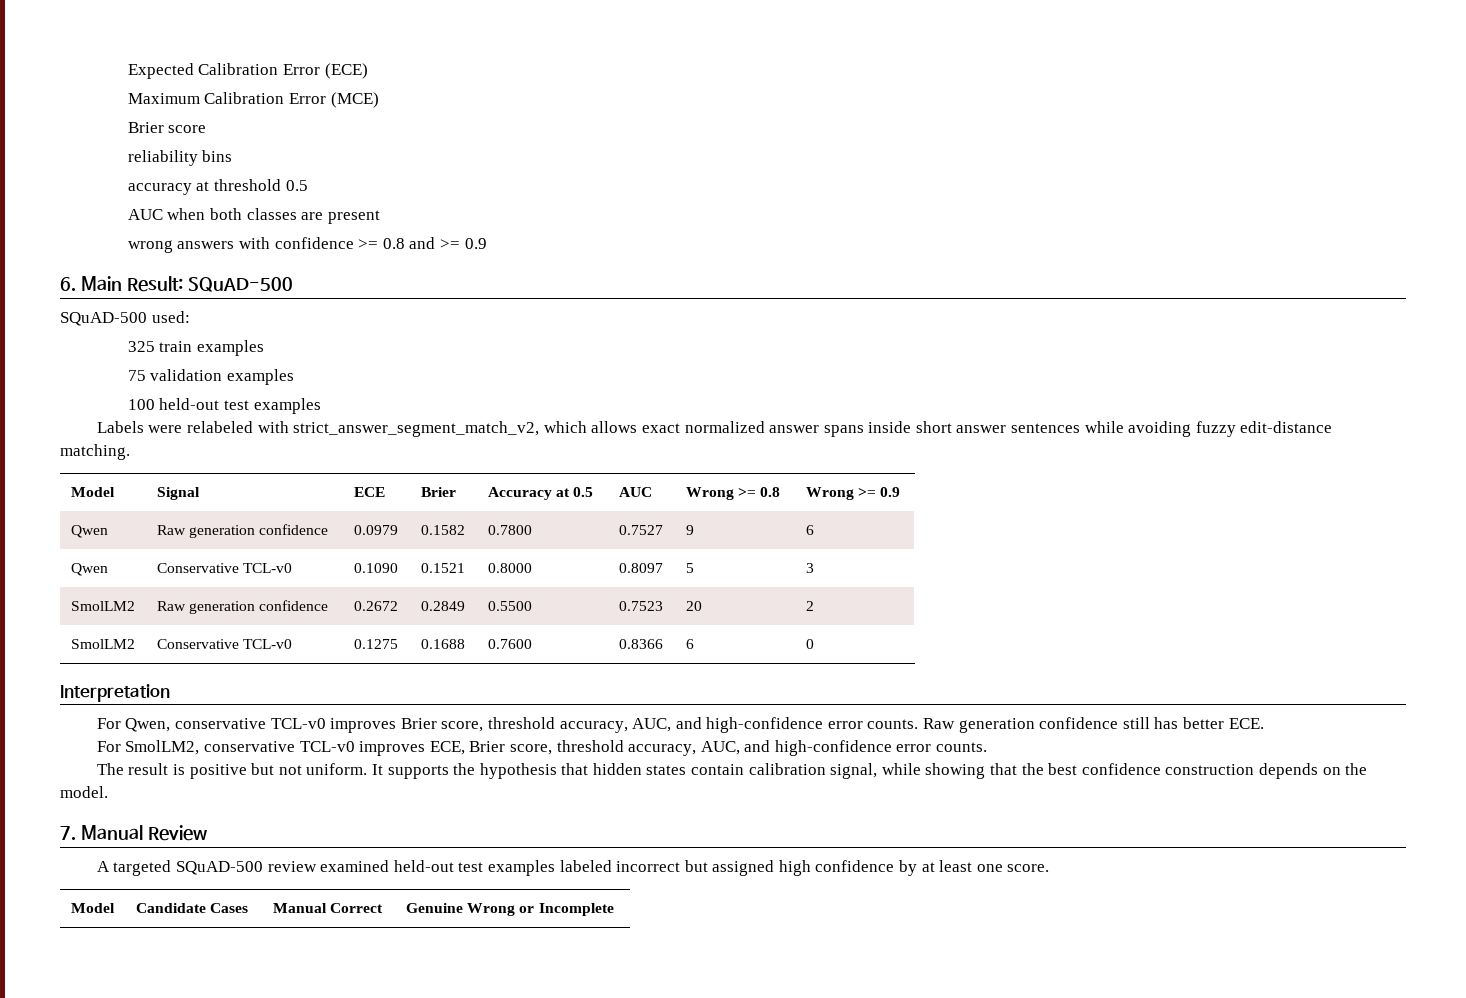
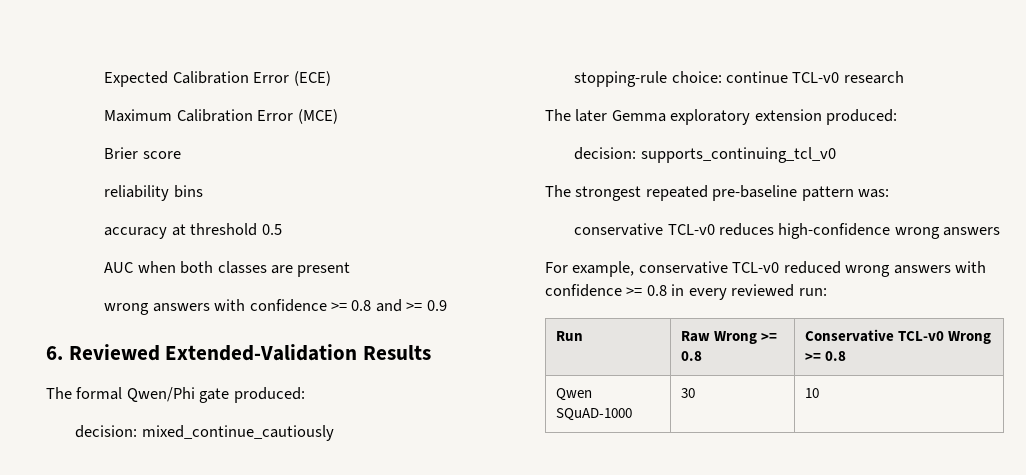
[80,276,293,292] [60,311,190,326] [127,340,265,356] [127,369,295,385] [127,398,321,414] [96,421,1333,437] [60,444,130,460] [70,487,115,497] [156,487,200,500] [353,487,385,497] [420,487,456,497] [487,487,594,500] [618,487,652,497] Main Result: SQuAD-500 // SQuAD-500 used: // 325 train examples // 75 validation examples // 100 held-out test examples // Labels were relabeled with strict_answer_segment_match_v2, which allows exact normalized answer spans inside short answer sentences while avoiding fuzzy edit-distance matching. // Model | Signal | ECE | Brier | Accuracy at 0.5 | AUC | -> [68,344,432,361] [46,387,305,403] [75,425,334,441] [574,71,904,87] [545,109,898,125] [574,147,836,163] [545,185,890,201] [574,223,1001,239] [545,261,987,277] [545,284,827,300] [555,331,583,341] [680,331,710,342] Reviewed Extended-Validation Results // The formal Qwen/Phi gate produced: // decision: mixed_continue_cautiously // stopping-rule choice: continue TCL-v0 research // The later Gemma exploratory extension produced: // decision: supports_continuing_tcl_v0 // The strongest repeated pre-baseline pattern was: // conservative TCL-v0 reduces high-confidence wrong answers // For example, conservative TCL-v0 reduced wrong answers with confidence >= 0.8 in every reviewed run: // Run | Raw
[805,487,901,500] [70,525,108,538] [156,524,329,538] [353,525,398,535] [420,525,465,535] [487,525,532,535] [618,525,663,535] [685,525,694,535] [805,525,814,535] [70,563,108,576] [156,563,293,573] [353,563,398,573] [420,563,465,573] [487,563,532,573] [618,563,663,573] [685,563,694,573] [805,563,814,573] [70,601,135,611] [156,600,329,614] [353,601,398,611] [420,601,465,611] [487,601,532,611] [618,601,663,611] [685,601,702,611] [805,601,814,611] [70,639,135,649] [156,639,293,649] [353,639,398,649] [420,639,465,649] [487,639,532,649] [618,639,663,649] [685,639,694,649] [805,639,814,649] [60,684,170,702] [96,717,1264,733] [96,740,988,756] [96,763,1368,779] [60,786,108,798] [60,825,207,841] [96,860,1050,876] [70,903,115,913] [135,903,249,913] [272,903,384,913] [405,903,614,916] Wrong >= 0.9 // Qwen | Raw generation confidence | 0.0979 | 0.1582 | 0.7800 | 0.7527 | 9 | 6 // Qwen | Conservative TCL-v0 | 0.1090 | 0.1521 | 0.8000 | 0.8097 | 5 | 3 // SmolLM2 | Raw generation confidence | 0.2672 | 0.2849 | 0.5500 | 0.7523 | 20 | 2 // SmolLM2 | Conservative TCL-v0 | 0.1275 | 0.1688 | 0.7600 | 0.8366 | 6 | 0 // Interpretation // For Qwen, conservative TCL-v0 improves Brier score, threshold accuracy, AUC, and high-confidence error counts. Raw generation confidence still has better ECE. // For SmolLM2, conservative TCL-v0 improves ECE, Brier score, threshold accuracy, AUC, and high-confidence error counts. // The result is positive but not uniform. It supports the hypothesis that hidden states contain calibration signal, while showing that the best confidence construction depends on the model. // 7. Manual Review // A targeted SQuAD-500 review examined held-out test examples labeled incorrect but assigned high confidence by at least one score. // Model | Candidate Cases | Manual Correct | Genuine Wrong or Incomplete -> [804,329,991,344] [804,351,846,361] [555,388,592,401] [555,408,632,421] [680,388,695,398] [804,388,819,398] Conservative TCL-v0 Wrong >= 0.8 // Qwen SQuAD-1000 | 30 | 10

